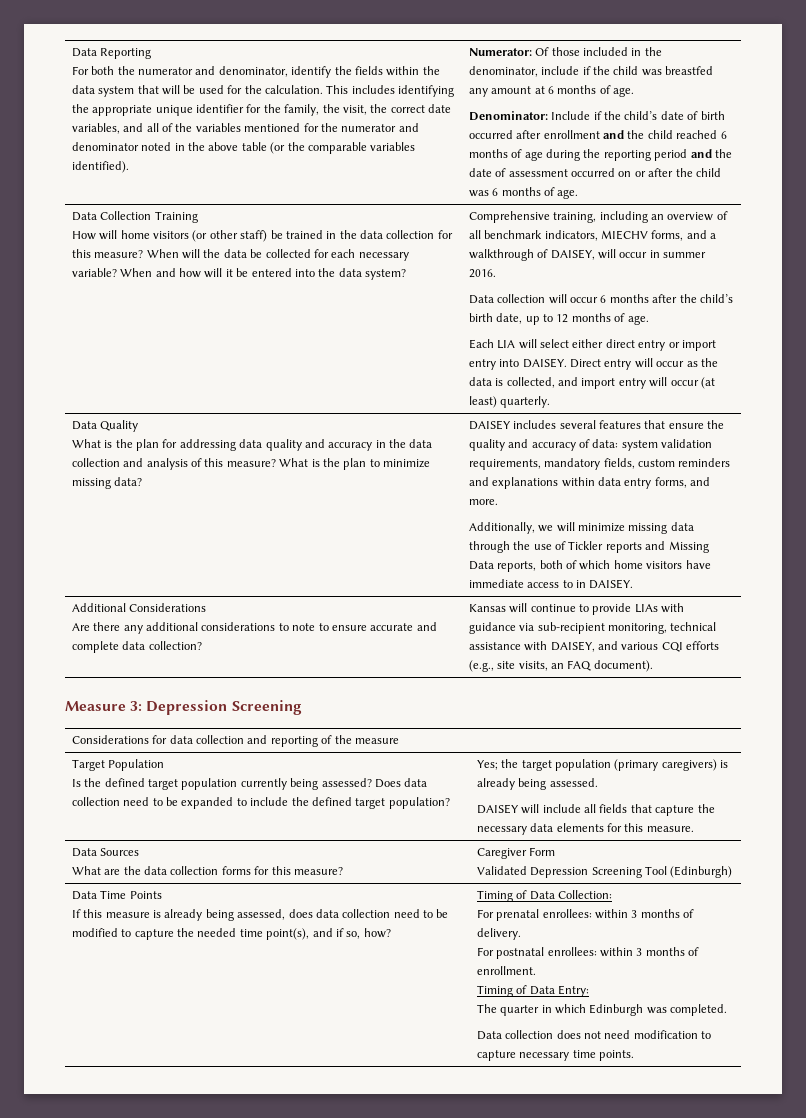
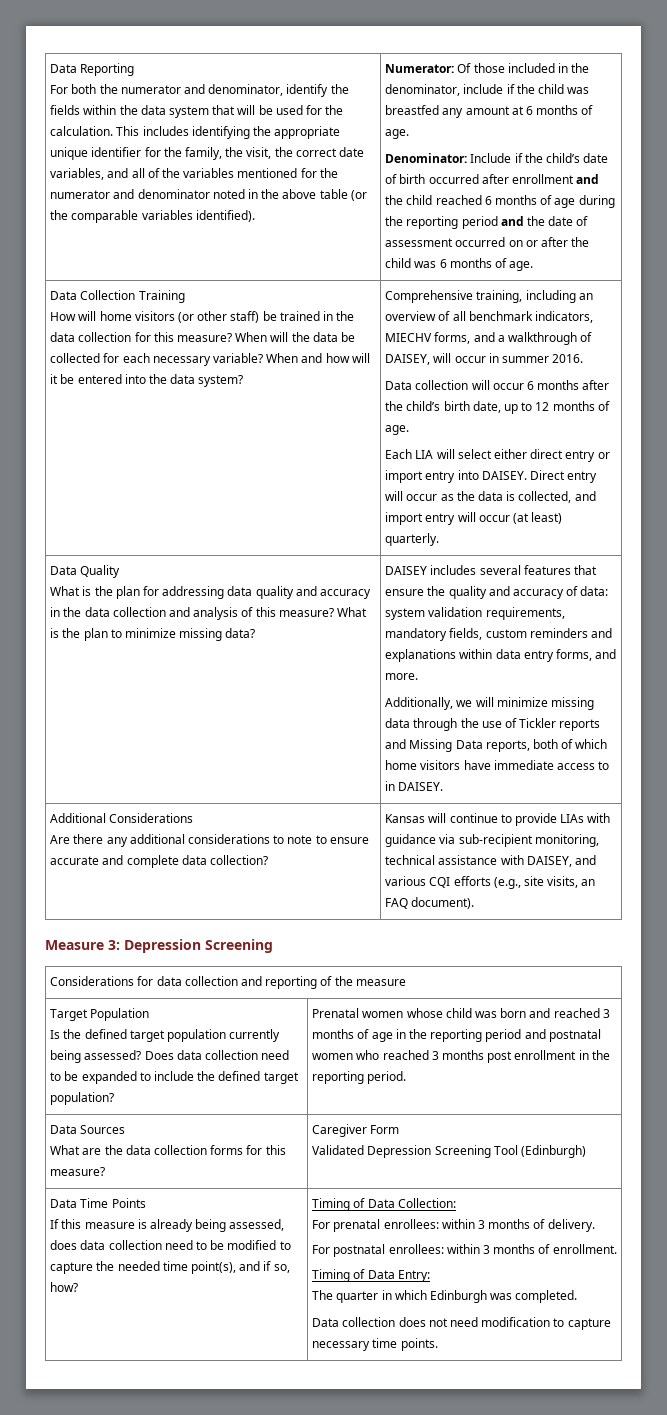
[476,759,729,771] [476,778,598,790] [476,804,715,816] [476,823,694,835] Yes; the target population (primary caregivers) is already being assessed. // DAISEY will include all fields that capture the necessary data elements for this measure. -> [312,1008,610,1018] [312,1029,601,1042] [312,1050,610,1063] [312,1071,407,1084] Prenatal women whose child was born and reached 3 months of age in the reporting period and postnatal women who reached 3 months post enrollment in the reporting period.

